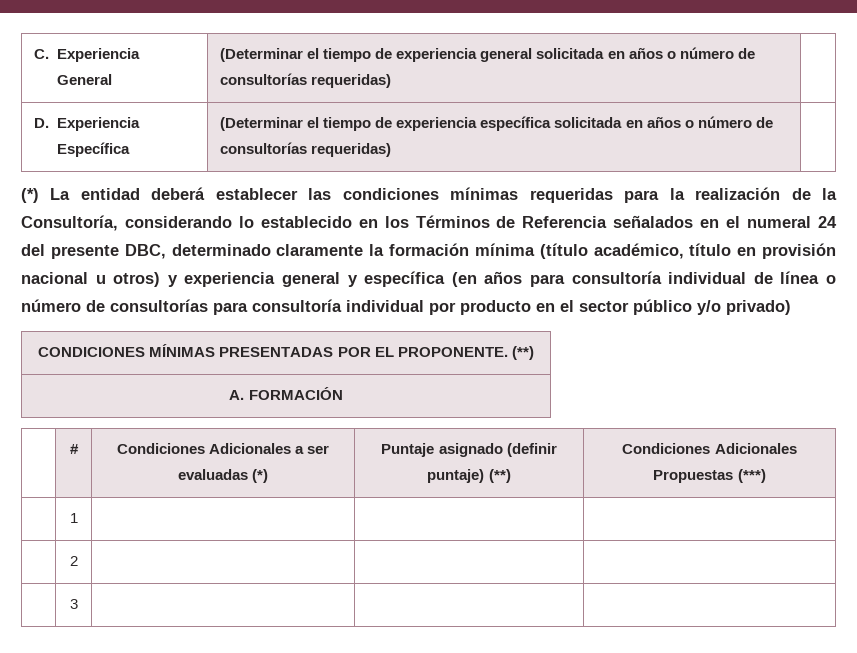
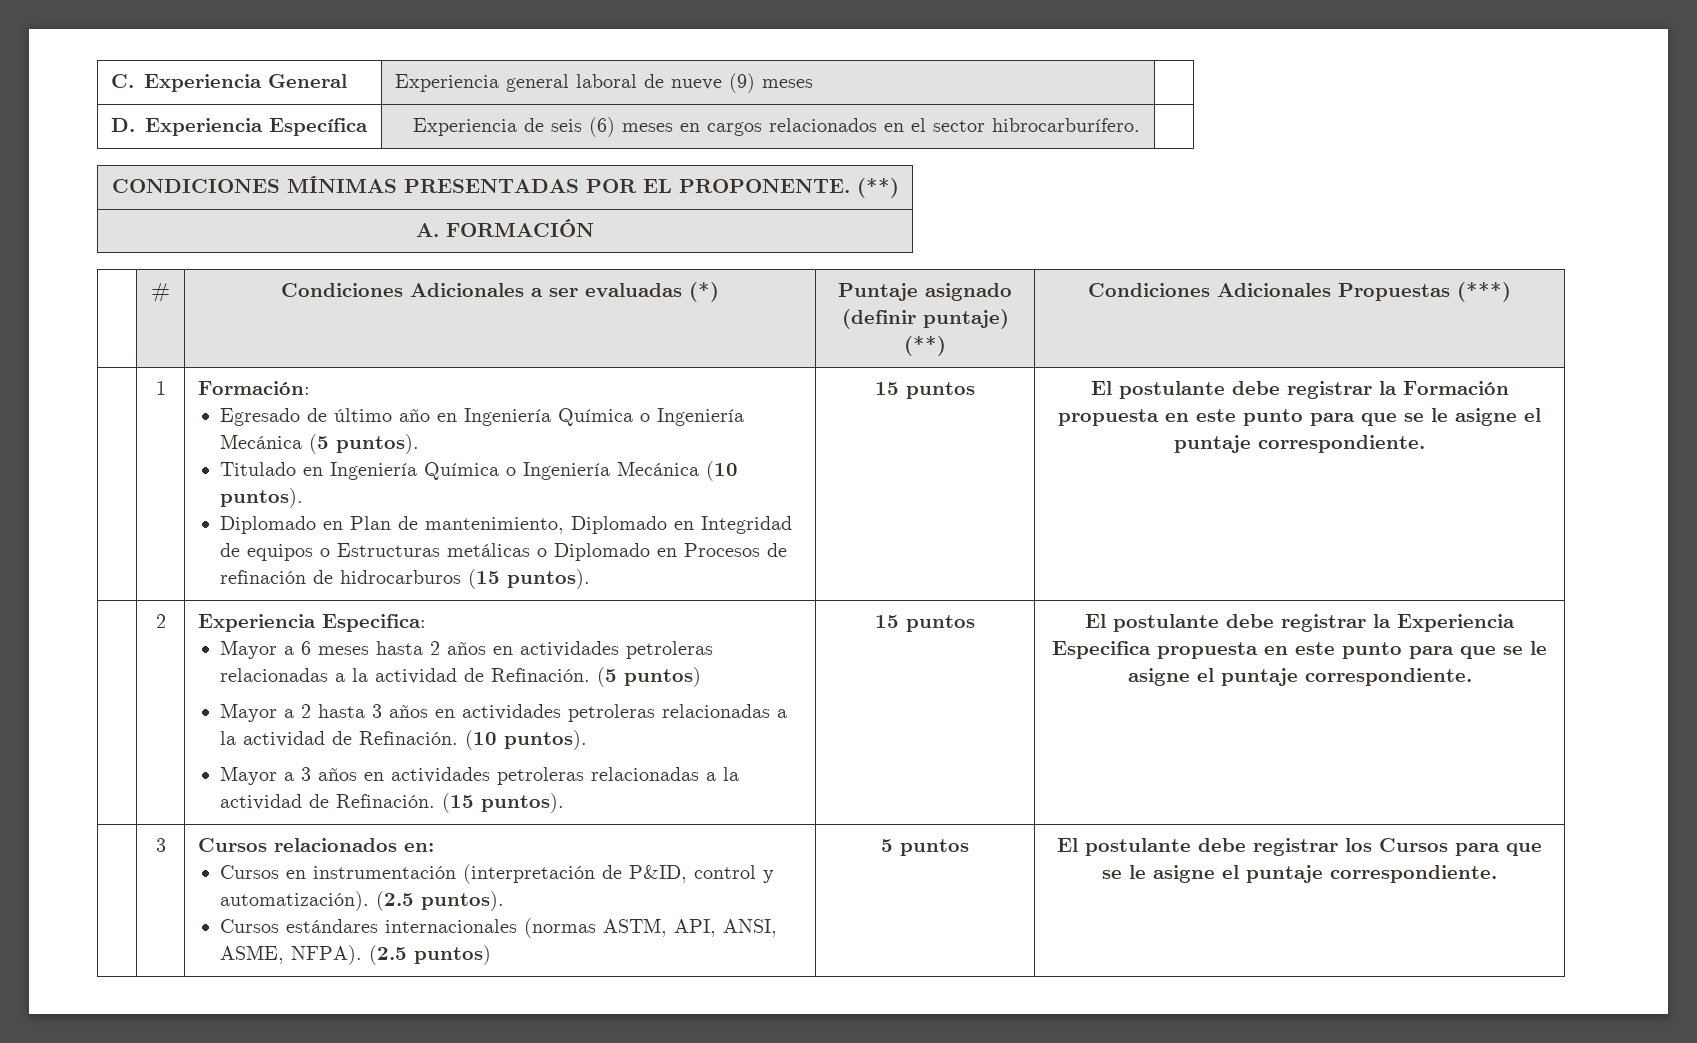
[220,47,755,62] [220,73,392,88] [34,117,140,131] [56,142,130,157] [220,116,773,131] [220,142,392,157] [21,187,837,203] [21,215,837,231] [21,243,837,259] [21,271,837,287] [21,299,791,315] (Determinar el tiempo de experiencia general solicitada en años o número de consultorías requeridas) | // D. Experiencia Específica | (Determinar el tiempo de experiencia específica solicitada en años o número de consultorías requeridas) | // (*) La entidad deberá establecer las condiciones mínimas requeridas para la realización de la Consultoría, considerando lo establecido en los Términos de Referencia señalados en el numeral 24 del presente DBC, determinado claramente la formación mínima (título académico, título en provisión nacional u otros) y experiencia general y específica (en años para consultoría individual de línea o número de consultorías para consultoría individual por producto en el sector público y/o privado) -> [395,73,814,93] [111,118,368,136] [413,117,1141,137] Experiencia general laboral de nueve (9) meses | // D. Experiencia Específica | Experiencia de seis (6) meses en cargos relacionados en el sector hibrocarburífero. |
[69,556,78,566] [69,599,78,609] | | // | 2 | | | // | 3 | | | -> [198,381,311,395] [219,408,744,426] [219,434,419,454] [219,461,738,481] [219,488,303,508] [219,516,792,534] [219,543,787,561] [219,569,590,589] [875,382,975,399] [1090,381,1509,399] [1058,408,1541,426] [1174,435,1425,453] [155,614,166,628] [198,614,427,632] [219,640,713,659] [219,667,701,687] [219,703,787,722] [219,730,587,750] [219,766,739,785] [219,793,564,813] [875,615,975,632] [1085,614,1515,632] [1052,641,1547,659] [1127,668,1472,686] [155,838,166,852] [198,838,435,852] [219,864,774,884] [219,891,504,911] [219,918,777,938] [219,945,491,965] [881,839,969,856] [1057,838,1542,856] [1102,865,1497,883] Formación: // Egresado de último año en Ingeniería Química o Ingeniería Mecánica (5 puntos). // Titulado en Ingeniería Química o Ingeniería Mecánica (10 puntos). // Diplomado en Plan de mantenimiento, Diplomado en Integridad de equipos o Estructuras metálicas o Diplomado en Procesos de refinación de hidrocarburos (15 puntos). | 15 puntos | El postulante debe registrar la Formación propuesta en este punto para que se le asigne el puntaje correspondiente. // | 2 | Experiencia Especifica: // Mayor a 6 meses hasta 2 años en actividades petroleras relacionadas a la actividad de Refinación. (5 puntos) // Mayor a 2 hasta 3 años en actividades petroleras relacionadas a la actividad de Refinación. (10 puntos). // Mayor a 3 años en actividades petroleras relacionadas a la actividad de Refinación. (15 puntos). | 15 puntos | El postulante debe registrar la Experiencia Especifica propuesta en este punto para que se le asigne el puntaje correspondiente. // | 3 | Cursos relacionados en: // Cursos en instrumentación (interpretación de P&ID, control y automatización). (2.5 puntos). // Cursos estándares internacionales (normas ASTM, API, ANSI, ASME, NFPA). (2.5 puntos) | 5 puntos | El postulante debe registrar los Cursos para que se le asigne el puntaje correspondiente.

